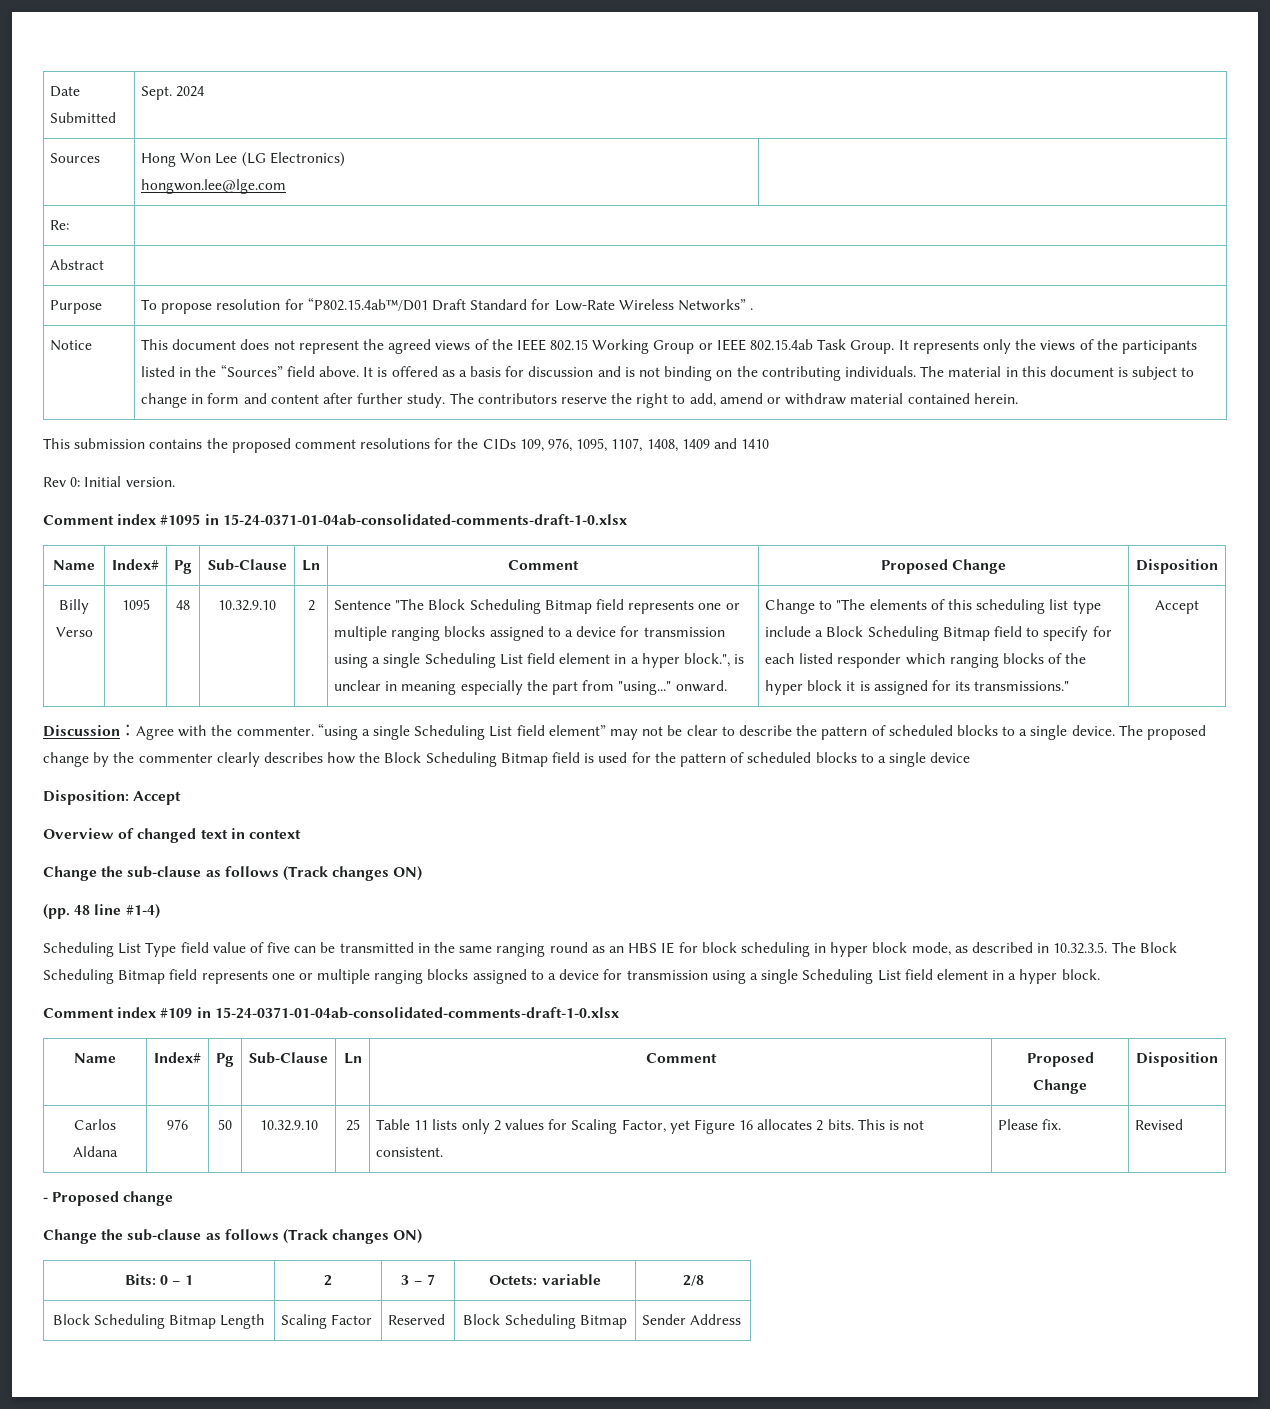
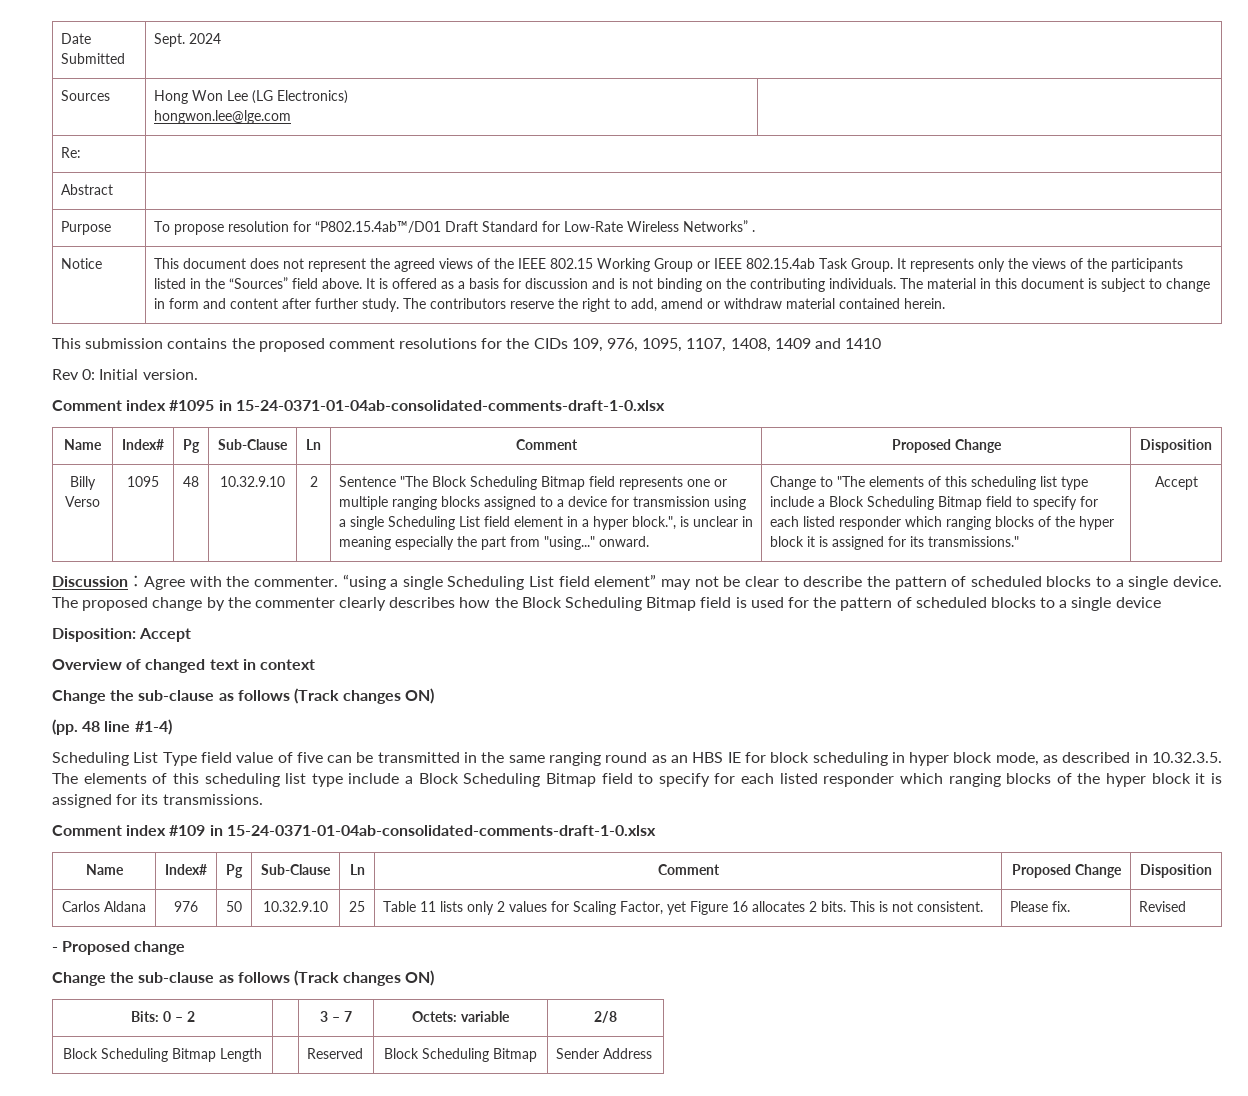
[1139,942,1177,953] [43,969,1100,984] Block Scheduling Bitmap field represents one or multiple ranging blocks assigned to a device for transmission using a single Scheduling List field element in a hyper block. -> [83,773,1223,787] [52,794,263,808] elements of this scheduling list type include a Block Scheduling Bitmap field to specify for each listed responder which ranging blocks of the hyper block it is assigned for its transmissions.
[185,1275,194,1285] [324,1275,332,1286] 1 | 2 -> [186,1011,195,1022] 2 |
[281,1314,373,1329] Scaling Factor -> (262, 1055) none

